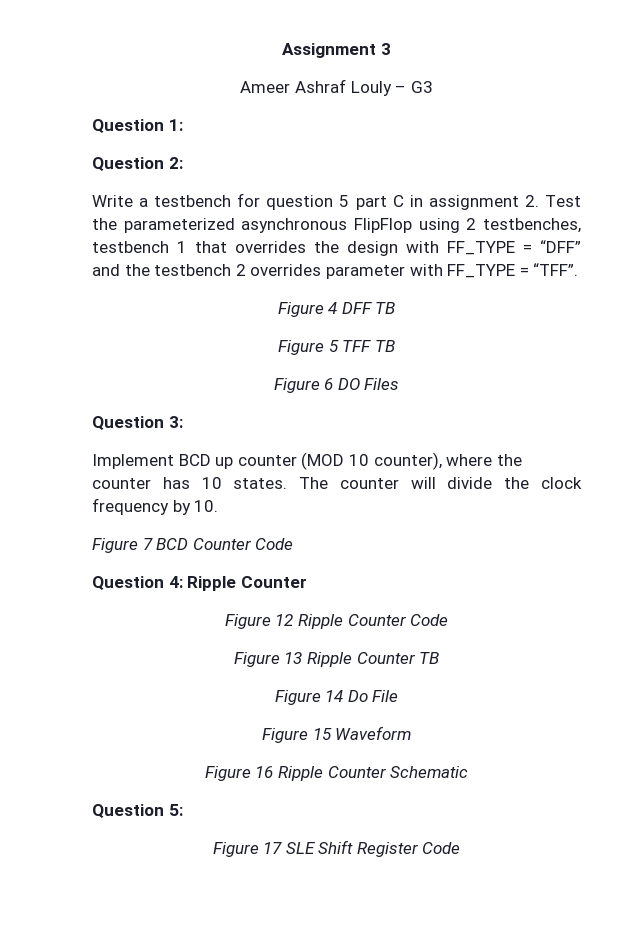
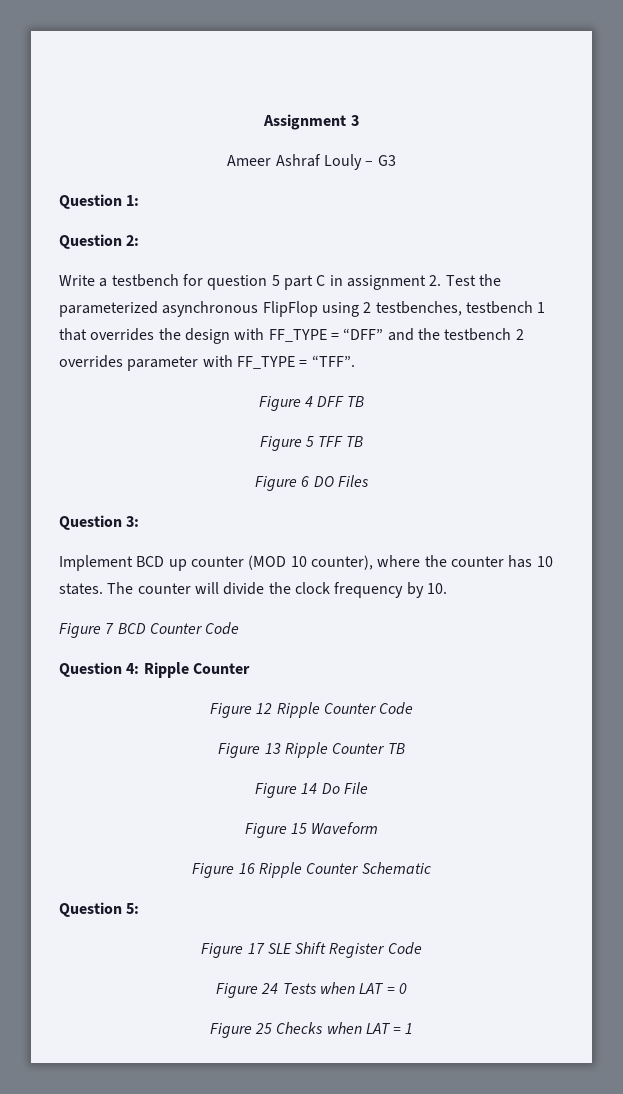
(461, 848) none -> [216,982,407,998] [209,1022,414,1038] // Figure 24 Tests when LAT = 0 // Figure 25 Checks when LAT = 1

